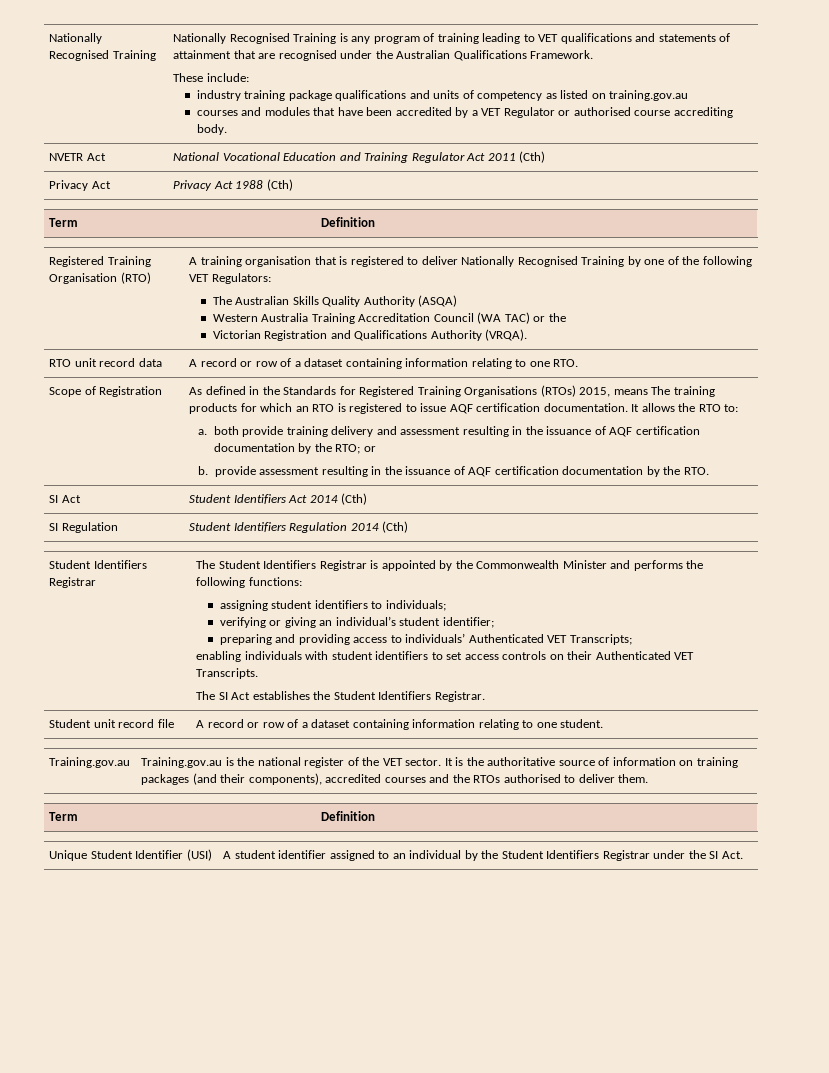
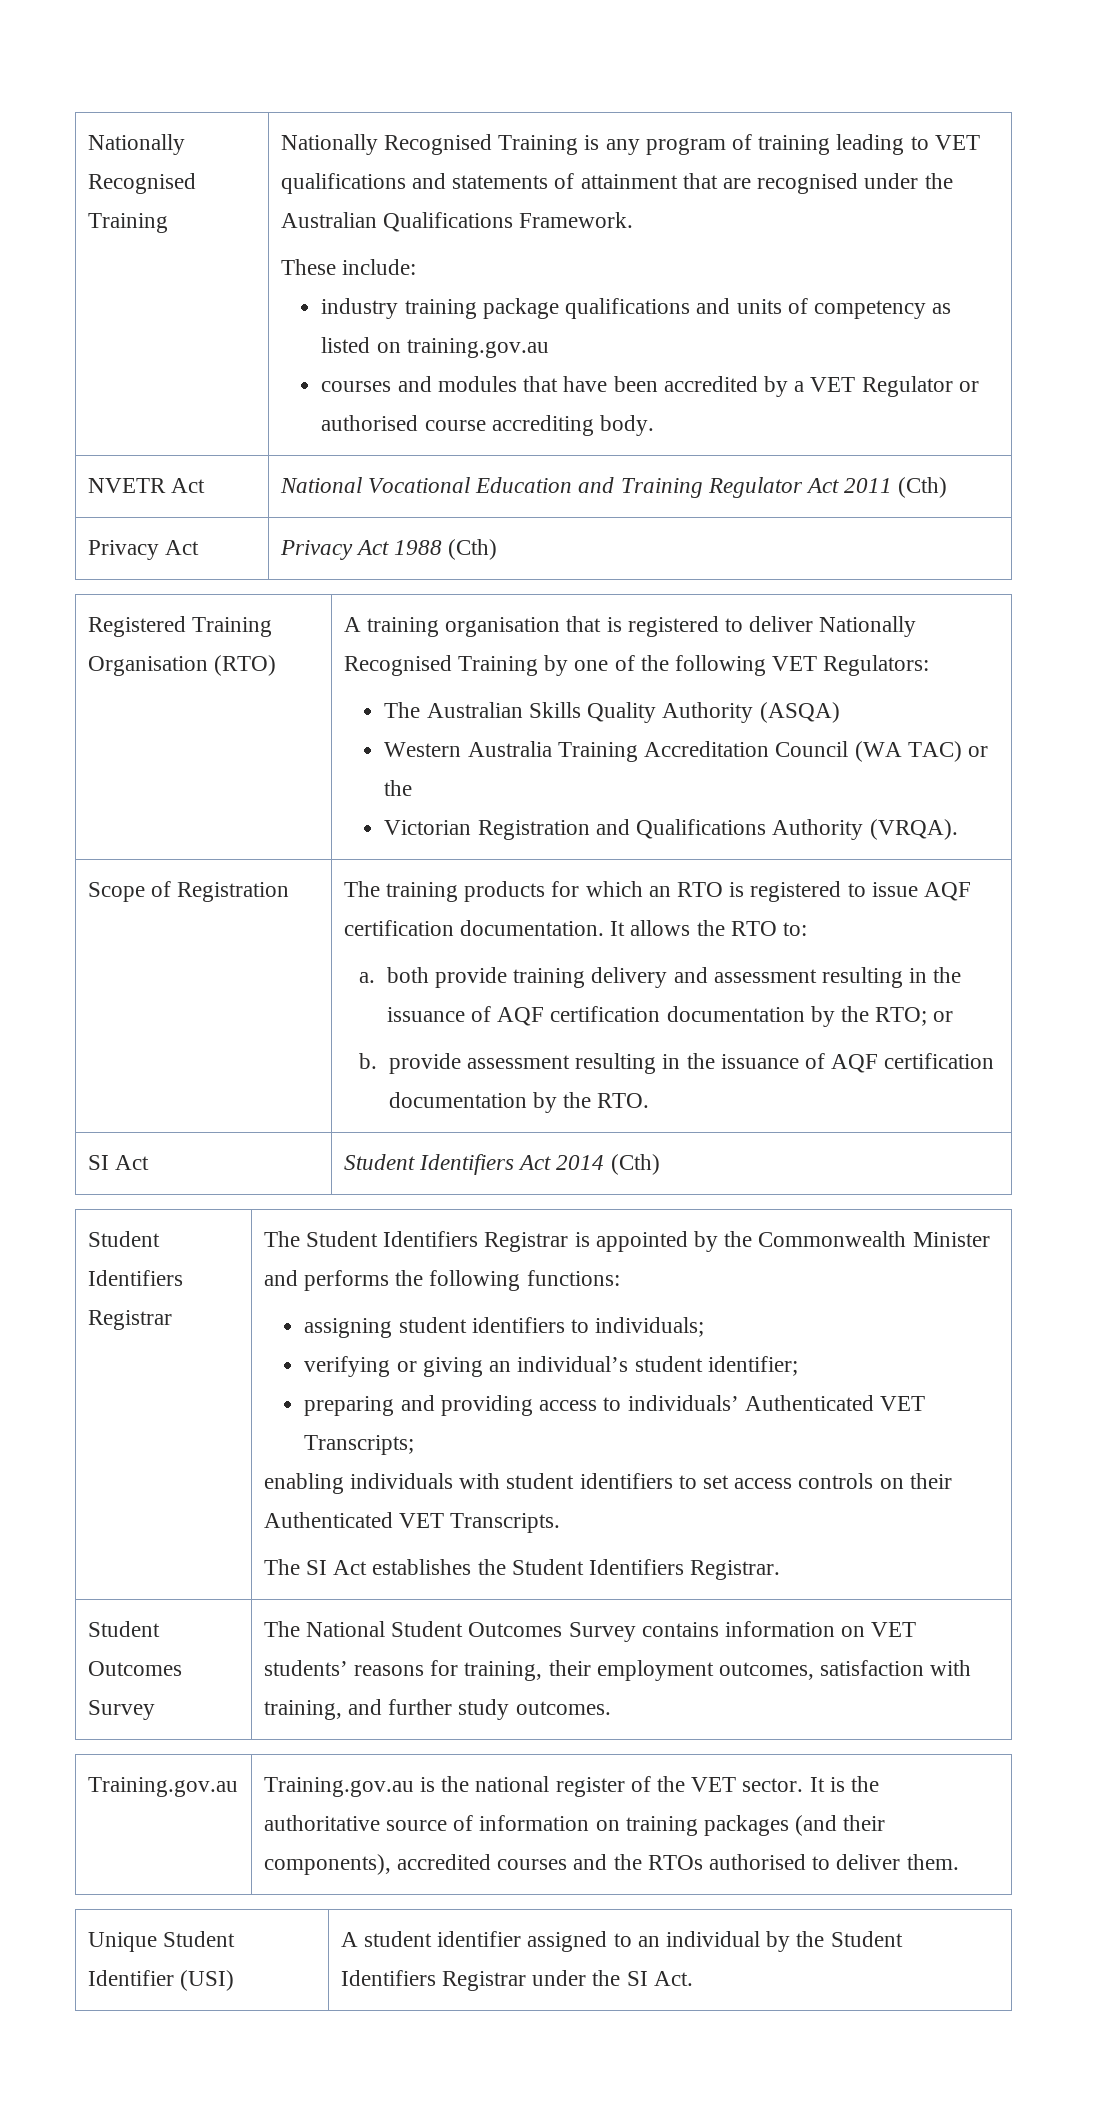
[49,218,79,227] [321,217,376,227] // Term | Definition -> (498, 549) none
[49,358,162,367] [189,358,579,369] [49,386,163,397] [189,385,648,397] RTO unit record data | A record or row of a dataset containing information relating to one RTO. // Scope of Registration | As defined in the Standards for Registered Training Organisations (RTOs) 2015, means -> [87,881,290,902] Scope of Registration |
[49,522,118,533] [189,521,409,533] // SI Regulation | Student Identifiers Regulation 2014 (Cth) -> (660, 1164) none
[93,719,174,728] [196,719,604,730] unit record file | A record or row of a dataset containing information relating to one student. -> [87,1661,182,1676] [87,1700,155,1720] [263,1621,917,1642] [263,1660,972,1681] [263,1699,611,1720] Outcomes Survey | The National Student Outcomes Survey contains information on VET students’ reasons for training, their employment outcomes, satisfaction with training, and further study outcomes.
[49,812,79,821] [321,811,376,821] // Term | Definition -> (959, 1862) none

